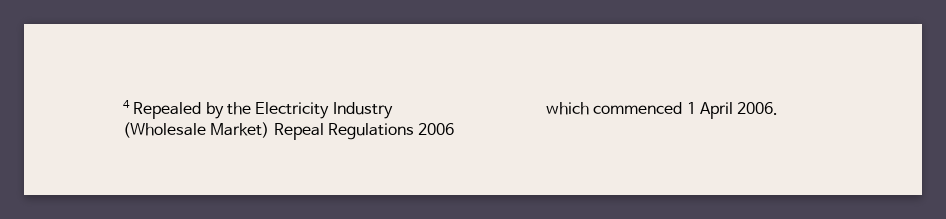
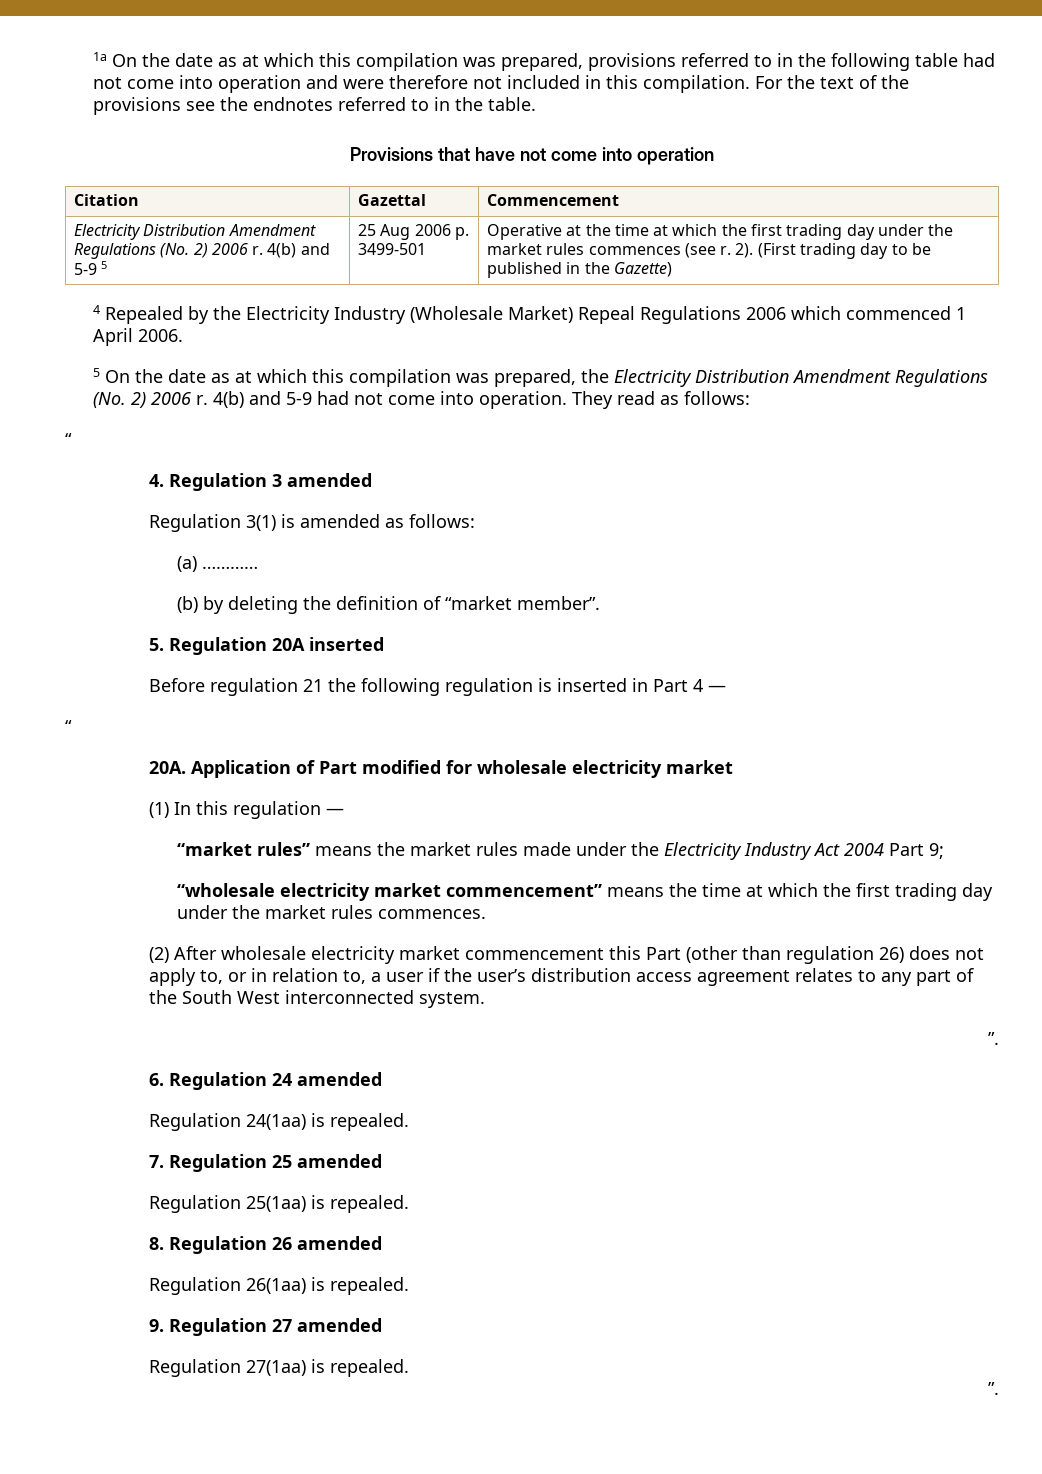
(122, 104) none -> [92,52,995,71] [92,75,909,93] [92,97,536,115] [350,147,714,165] [73,194,139,206] [357,194,426,206] [486,194,619,206] [73,224,316,240] [73,243,330,259] [73,261,108,275] [357,224,469,240] [357,243,426,255] [486,224,954,240] [486,243,932,259] [486,262,672,278] 1a On the date as at which this compilation was prepared, provisions referred to in the following table had not come into operation and were therefore not included in this compilation. For the text of the provisions see the endnotes referred to in the table. // Provisions that have not come into operation // Citation | Gazettal | Commencement // Electricity Distribution Amendment Regulations (No. 2) 2006 r. 4(b) and 5-9 5 | 25 Aug 2006 p. 3499-501 | Operative at the time at which the first trading day under the market rules commences (see r. 2). (First trading day to be published in the Gazette) //
(779, 108) none -> [92,368,988,387] [92,391,750,409] [65,433,72,446] [148,473,372,491] [148,514,475,532] [176,556,258,572] [176,596,600,614] [148,637,384,655] [148,678,726,696] [65,720,72,733] [148,760,733,778] [148,801,344,819] [176,842,944,860] [176,883,993,901] [176,905,486,919] [148,946,984,964] [148,968,974,986] [148,990,485,1008] [988,1032,999,1045] [148,1072,382,1090] [148,1113,409,1131] [148,1154,382,1172] [148,1195,409,1213] [148,1236,382,1254] [148,1277,409,1295] [148,1318,382,1336] [148,1359,409,1377] [988,1382,999,1395] // 5 On the date as at which this compilation was prepared, the Electricity Distribution Amendment Regulations (No. 2) 2006 r. 4(b) and 5-9 had not come into operation. They read as follows: // “ // 4. Regulation 3 amended // Regulation 3(1) is amended as follows: // (a) ………… // (b) by deleting the definition of “market member”. // 5. Regulation 20A inserted // Before regulation 21 the following regulation is inserted in Part 4 — // “ // 20A. Application of Part modified for wholesale electricity market // (1) In this regulation — // “market rules” means the market rules made under the Electricity Industry Act 2004 Part 9; // “wholesale electricity market commencement” means the time at which the first trading day under the market rules commences. // (2) After wholesale electricity market commencement this Part (other than regulation 26) does not apply to, or in relation to, a user if the user’s distribution access agreement relates to any part of the South West interconnected system. // ”. // 6. Regulation 24 amended // Regulation 24(1aa) is repealed. // 7. Regulation 25 amended // Regulation 25(1aa) is repealed. // 8. Regulation 26 amended // Regulation 26(1aa) is repealed. // 9. Regulation 27 amended // Regulation 27(1aa) is repealed. // ”.

